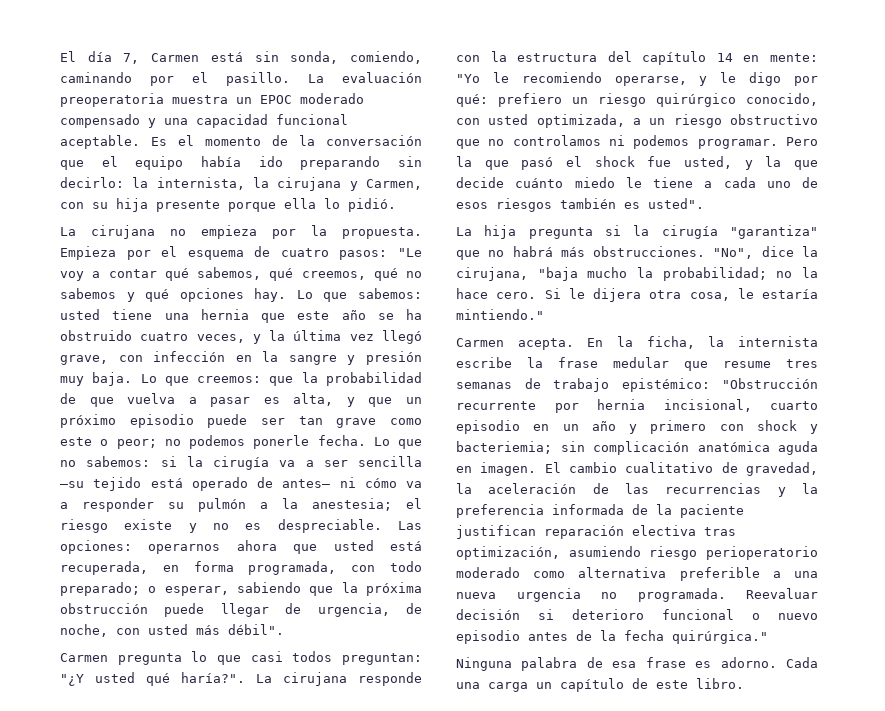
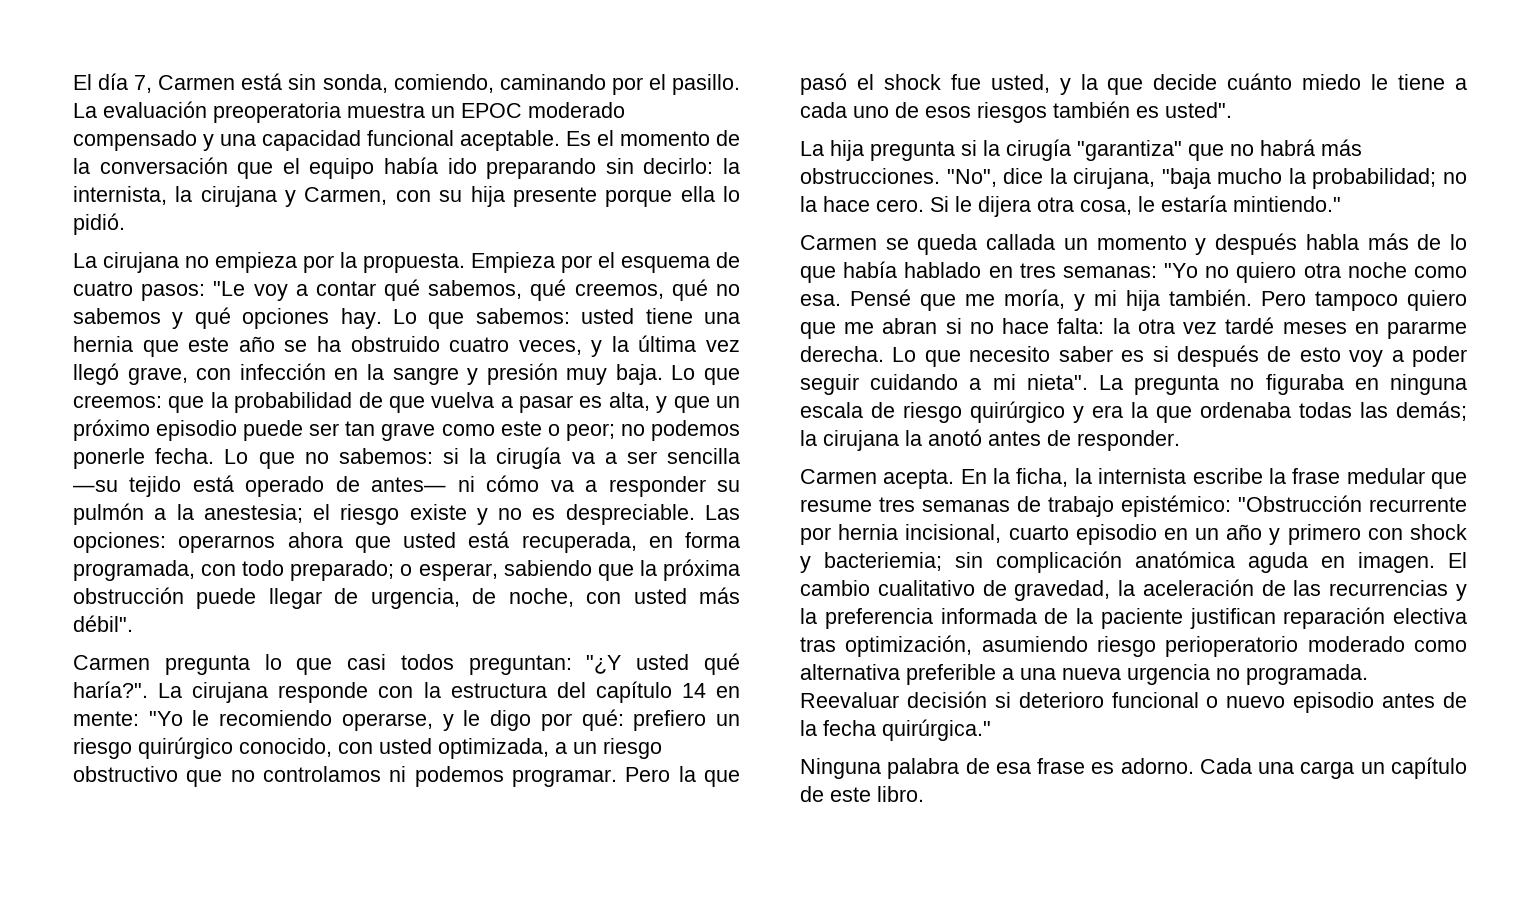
(544, 314) none -> [800,233,1467,255] [800,261,1467,283] [800,289,1467,311] [800,317,1467,339] [800,345,1467,367] [800,374,1467,395] [800,401,1467,423] [800,429,1180,451] // Carmen se queda callada un momento y después habla más de lo que había hablado en tres semanas: "Yo no quiero otra noche como esa. Pensé que me moría, y mi hija también. Pero tampoco quiero que me abran si no hace falta: la otra vez tardé meses en pararme derecha. Lo que necesito saber es si después de esto voy a poder seguir cuidando a mi nieta". La pregunta no figuraba en ninguna escala de riesgo quirúrgico y era la que ordenaba todas las demás; la cirujana la anotó antes de responder.

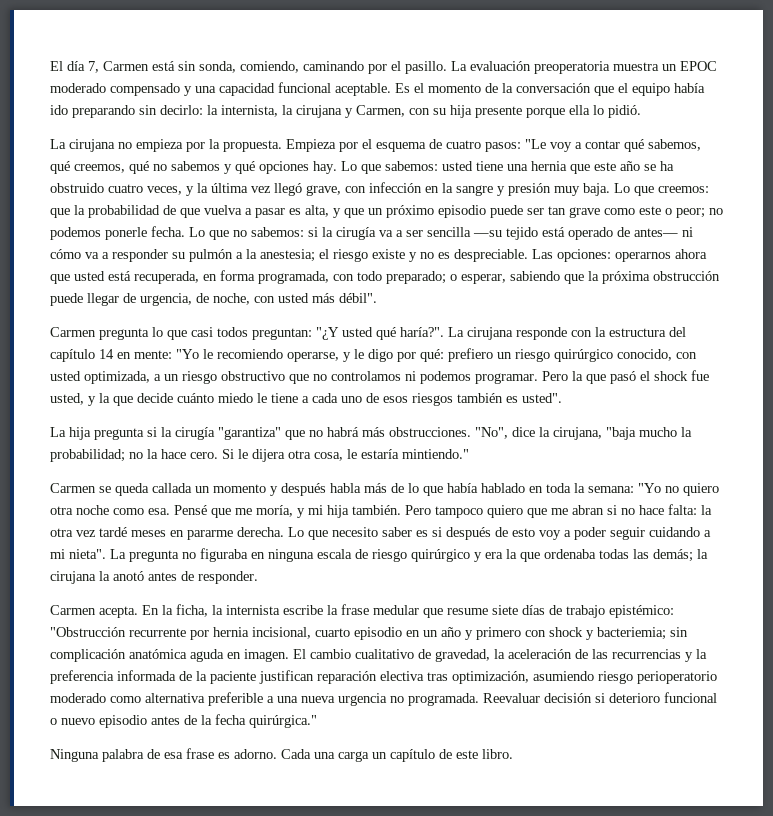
[1019,263,1157,278] tres semanas: -> [546,483,634,493] toda la semana:
[879,497,1010,512] tres semanas -> [492,605,545,615] siete días

